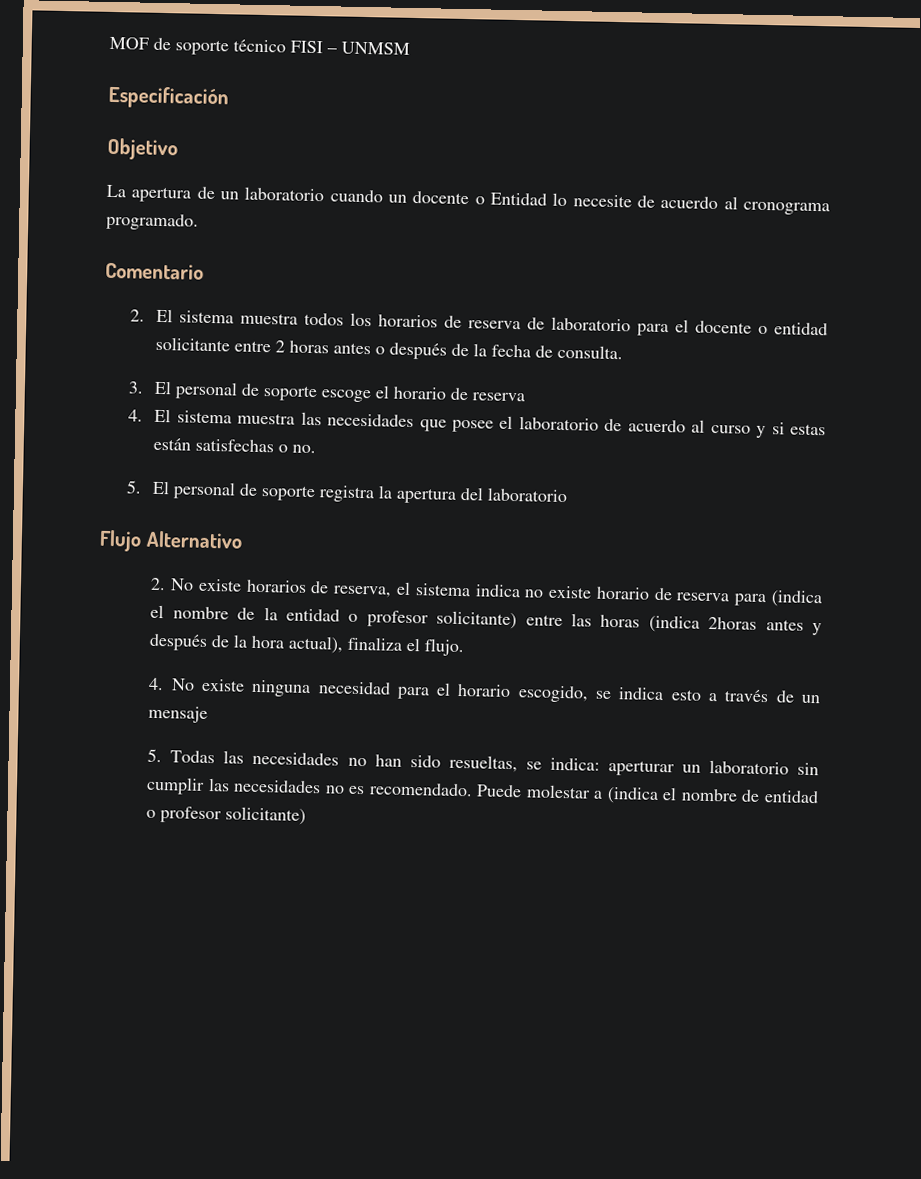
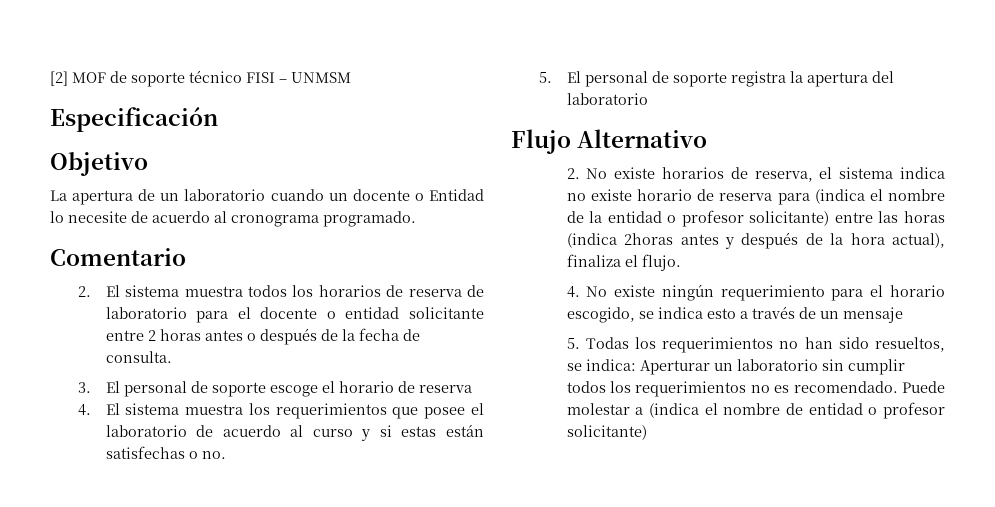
(109, 43) none -> [50,71,68,86] [2]
[300,411,415,428] las necesidades -> [248,403,387,419] los requerimientos
[251,679,391,698] ninguna necesidad -> [661,284,825,301] ningún requerimiento
[223,750,340,766] las necesidades -> [635,337,774,353] los requerimientos
[448,754,518,773] resueltas, -> [875,337,946,352] resueltos,
[607,759,675,777] aperturar -> [639,360,710,375] Aperturar
[207,778,322,794] las necesidades -> [566,381,747,397] todos los requerimientos

